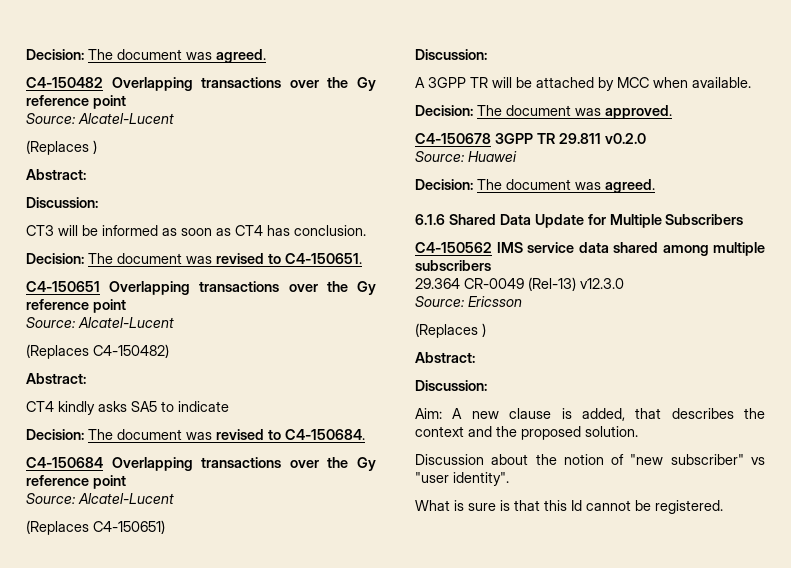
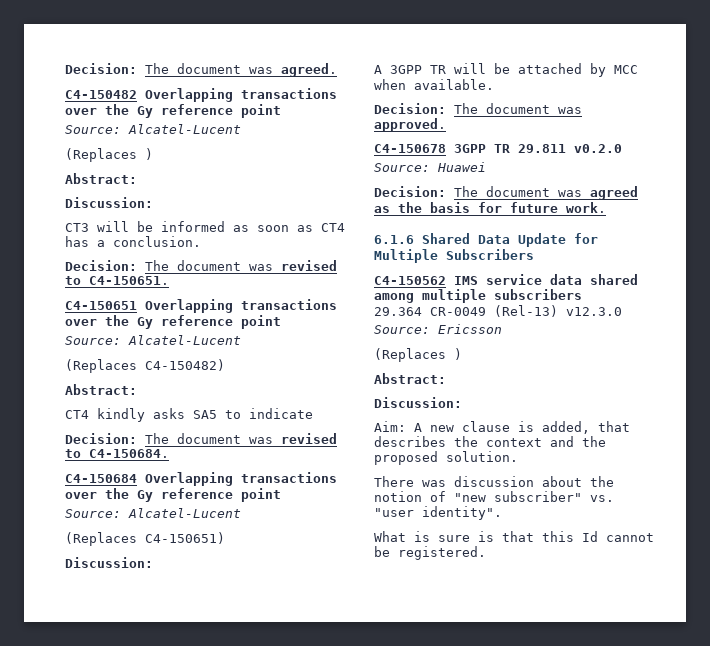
(290, 230) none -> [97,240,105,247] a
[605,179,655,193] agreed. -> [590,186,638,200] [374,202,606,213] agreed as the basis for future work.
[415,454,484,465] Discussion -> [374,476,534,487] There was discussion
[751,457,765,465] vs -> [590,495,614,502] vs.

